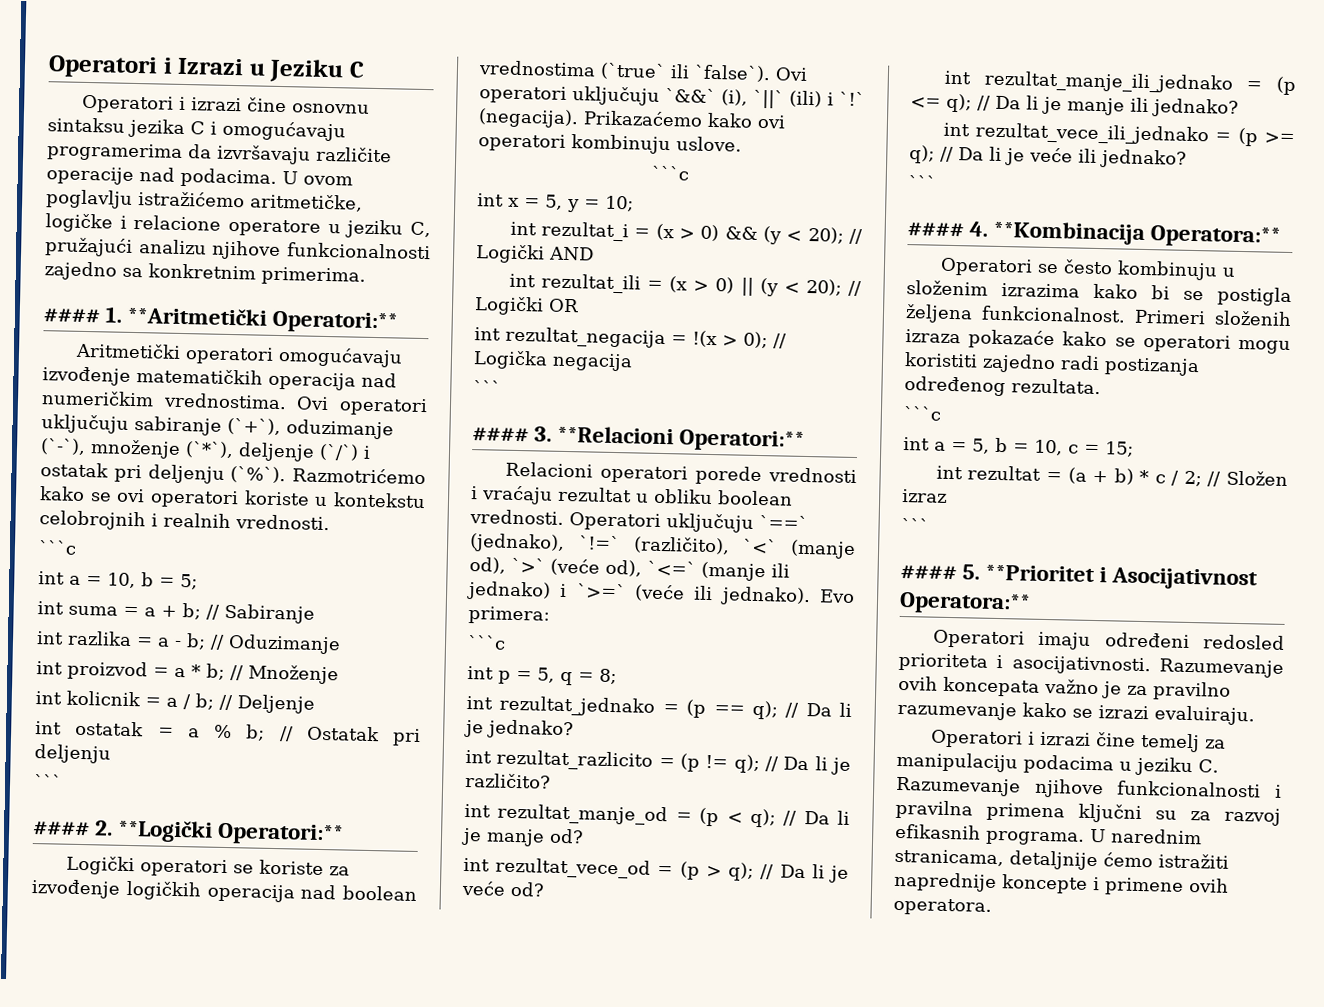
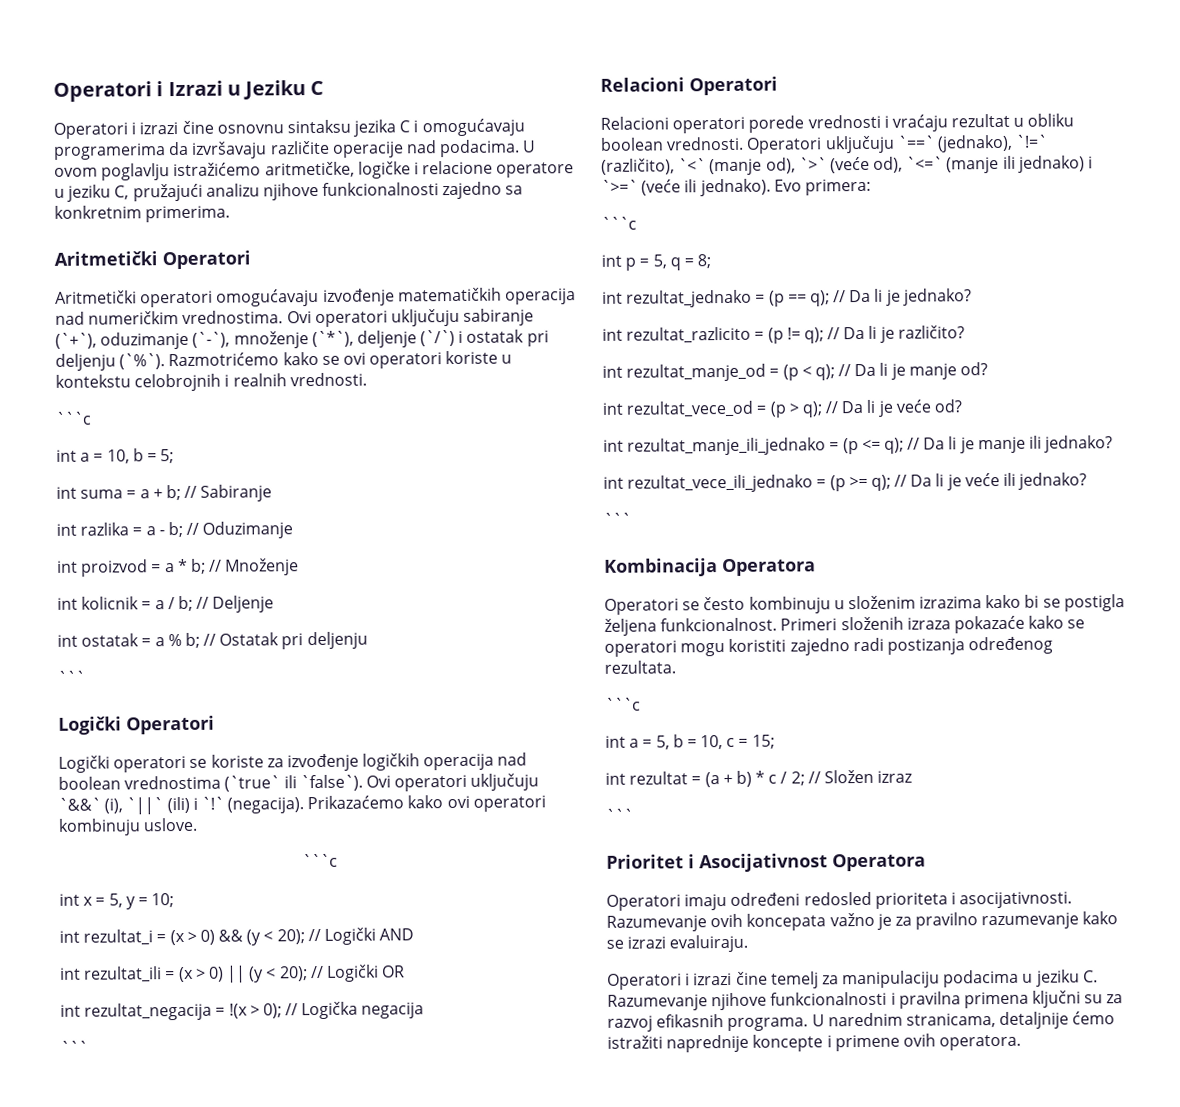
[43,306,399,334] #### 1. **Aritmetički Operatori:** -> [54,250,251,270] Aritmetički Operatori
[32,819,345,846] #### 2. **Logički Operatori:** -> [58,715,215,735] Logički Operatori
[472,425,806,452] #### 3. **Relacioni Operatori:** -> [600,76,778,96] Relacioni Operatori
[907,220,1282,248] #### 4. **Kombinacija Operatora:** -> [604,558,816,577] Kombinacija Operatora
[900,564,1096,583] #### 5. **Prioritet -> [606,854,684,869] Prioritet
[899,591,1031,615] Operatora:** -> [832,853,926,872] Operatora

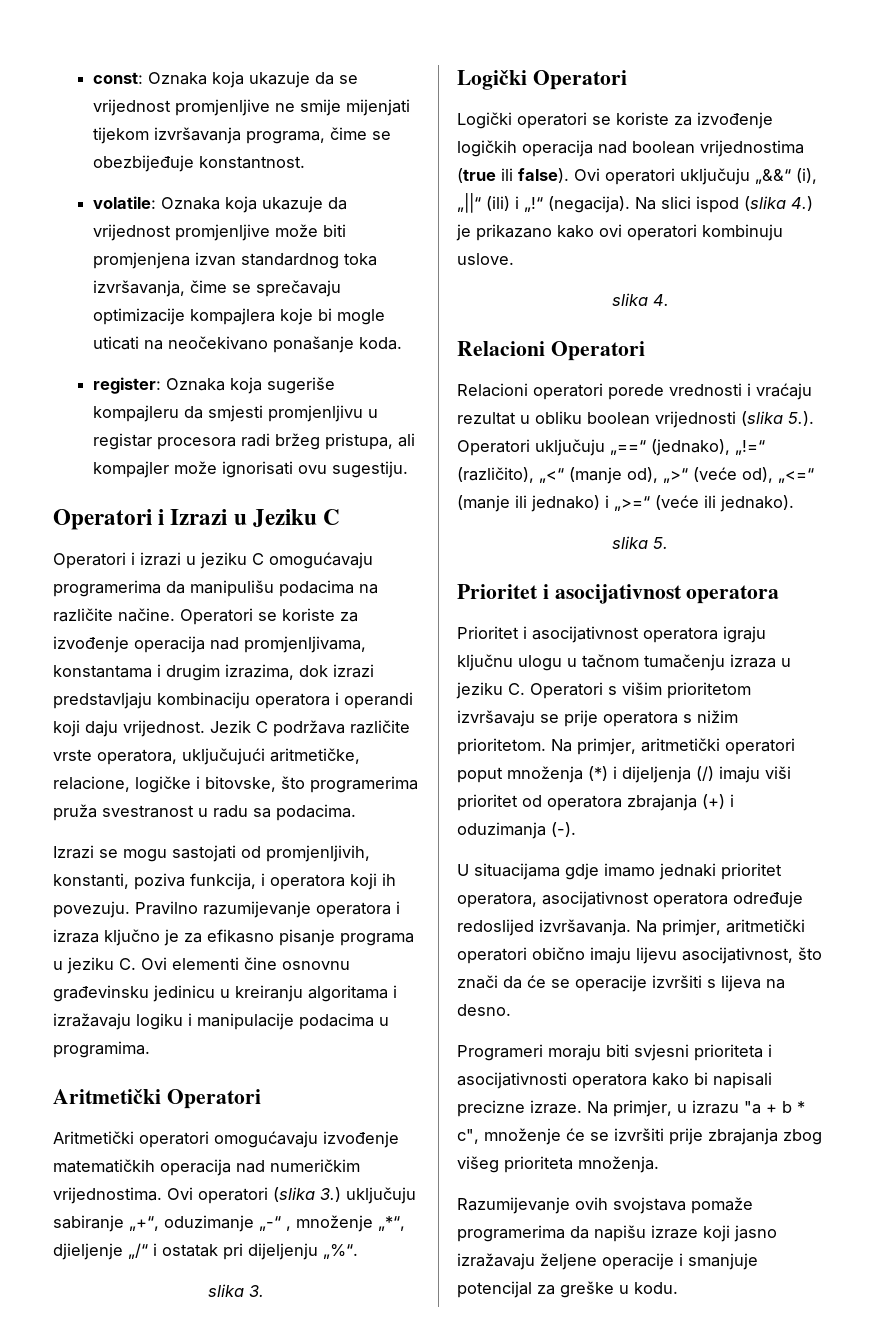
(53, 91) none -> [92,71,358,88] [92,99,410,116] [92,127,391,144] [92,155,305,172] [92,196,347,213] [92,224,346,241] [92,252,377,269] [92,280,341,297] [92,308,385,325] [92,336,402,353] [92,377,335,394] [92,405,378,422] [92,433,415,450] [92,461,408,478] const: Oznaka koja ukazuje da se vrijednost promjenljive ne smije mijenjati tijekom izvršavanja programa, čime se obezbijeđuje konstantnost. // volatile: Oznaka koja ukazuje da vrijednost promjenljive može biti promjenjena izvan standardnog toka izvršavanja, čime se sprečavaju optimizacije kompajlera koje bi mogle uticati na neočekivano ponašanje koda. // register: Oznaka koja sugeriše kompajleru da smjesti promjenljivu u registar procesora radi bržeg pristupa, ali kompajler može ignorisati ovu sugestiju. //
[181,118,525,137] [53,139,537,160] [54,160,575,181] [54,181,524,202] [54,205,231,223] čine osnovnu sintaksu jezika C i omogućavaju programerima da izvršavaju različite operacije nad podacima. U ovom poglavlju istražićemo aritmetičke, logičke i relacione operatore u jeziku C, pružajući analizu njihove funkcionalnosti zajedno sa konkretnim primerima. -> [186,552,373,569] [53,580,378,597] [53,608,358,625] [53,636,366,653] [53,664,374,681] [53,692,413,709] [53,720,410,737] [53,748,360,765] [53,776,418,793] [53,804,356,821] [53,845,370,862] [53,873,396,890] [53,901,400,918] [53,929,414,946] [53,957,350,974] [53,985,397,1002] [53,1013,389,1030] [53,1041,150,1058] u jeziku C omogućavaju programerima da manipulišu podacima na različite načine. Operatori se koriste za izvođenje operacija nad promjenljivama, konstantama i drugim izrazima, dok izrazi predstavljaju kombinaciju operatora i operandi koji daju vrijednost. Jezik C podržava različite vrste operatora, uključujući aritmetičke, relacione, logičke i bitovske, što programerima pruža svestranost u radu sa podacima. // Izrazi se mogu sastojati od promjenljivih, konstanti, poziva funkcija, i operatora koji ih povezuju. Pravilno razumijevanje operatora i izraza ključno je za efikasno pisanje programa u jeziku C. Ovi elementi čine osnovnu građevinsku jedinicu u kreiranju algoritama i izražavaju logiku i manipulacije podacima u programima.
[182,308,535,328] [55,329,549,350] [55,350,513,371] [55,372,367,392] [55,411,92,425] [56,448,175,464] [56,484,273,502] [56,521,294,539] [57,558,300,577] [57,595,275,613] [57,631,368,650] [57,670,85,684] vrednostima. Ovi operatori uključuju sabiranje (`+`), oduzimanje (`-`), množenje (`*`), deljenje (`/`) i ostatak pri deljenju (`%`). Razmotrićemo kako se ovi operatori koriste u kontekstu celobrojnih i realnih vrednosti. // ```c // int a = 10, b = 5; // int suma = a + b; // Sabiranje // int razlika = a - b; // Oduzimanje // int proizvod = a * b; // Množenje // int kolicnik = a / b; // Deljenje // int ostatak = a % b; // Ostatak pri deljenju // ``` -> [53,1187,416,1204] [53,1215,405,1232] [53,1243,358,1260] [208,1284,264,1297] vrijednostima. Ovi operatori (slika 3.) uključuju sabiranje „+“, oduzimanje „-“ , množenje „*“, djieljenje „/“ i ostatak pri dijeljenju „%“. // slika 3.
[124,773,540,792] [58,795,405,815] vrednostima (`true` ili `false`). Ovi operatori uključuju `&&` (i), `||` (ili) i `!` (negacija). Prikazaćemo -> [700,140,804,157] [457,168,817,185] [457,193,813,213] [456,224,552,241] vrijednostima (true ili false). Ovi operatori uključuju „&&“ (i), „||“ (ili) i „!“ (negacija). Na slici ispod (slika 4.) je prikazano
[301,853,338,868] [59,893,175,910] [59,927,415,946] [60,964,406,983] [60,1001,425,1021] [60,1040,88,1054] ```c // int x = 5, y = 10; // int rezultat_i = (x > 0) && (y < 20); // Logički AND // int rezultat_ili = (x > 0) || (y < 20); // Logički OR // int rezultat_negacija = !(x > 0); // Logička negacija // ``` -> [611,293,669,306] slika 4.
[666,134,1049,154] [601,158,707,175] vrednosti. Operatori uključuju `==` (jednako), `!=` (različito), `<` -> [655,411,814,428] [457,439,765,456] [457,467,564,483] vrijednosti (slika 5.). Operatori uključuju „==“ (jednako), „!=“ (različito), „<“
[798,157,827,171] `>` -> [663,468,688,483] „>“
[906,156,944,170] `<=` -> [778,468,814,483] „<=“
[601,179,638,193] `>=` -> [614,496,650,511] „>=“
[773,178,871,196] [601,216,637,230] [601,254,712,271] [602,288,972,308] [602,325,965,344] [602,362,989,382] [602,399,963,418] [603,435,1114,456] [603,472,1088,493] [603,512,631,526] [604,558,816,577] [604,594,1125,615] [604,615,1086,636] [604,636,1054,657] [604,660,676,674] [605,697,641,711] [605,734,775,750] [605,769,913,788] [605,808,633,822] [606,853,926,873] [606,891,1073,911] [606,911,1119,932] [606,934,749,953] [607,969,1098,990] [607,990,1124,1011] [607,1011,1116,1032] [607,1033,1022,1053] Evo primera: // ```c // int p = 5, q = 8; // int rezultat_jednako = (p == q); // Da li je jednako? // int rezultat_razlicito = (p != q); // Da li je različito? // int rezultat_manje_od = (p < q); // Da li je manje od? // int rezultat_vece_od = (p > q); // Da li je veće od? // int rezultat_manje_ili_jednako = (p <= q); // Da li je manje ili jednako? // int rezultat_vece_ili_jednako = (p >= q); // Da li je veće ili jednako? // ``` // Kombinacija Operatora // Operatori se često kombinuju u složenim izrazima kako bi se postigla željena funkcionalnost. Primeri složenih izraza pokazaće kako se operatori mogu koristiti zajedno radi postizanja određenog rezultata. // ```c // int a = 5, b = 10, c = 15; // int rezultat = (a + b) * c / 2; // Složen izraz // ``` // Prioritet i Asocijativnost Operatora // Operatori imaju određeni redosled prioriteta i asocijativnosti. Razumevanje ovih koncepata važno je za pravilno razumevanje kako se izrazi evaluiraju. // Operatori i izrazi čine temelj za manipulaciju podacima u jeziku C. Razumevanje njihove funkcionalnosti i pravilna primena ključni su za razvoj efikasnih programa. U narednim stranicama, detaljnije ćemo istražiti naprednije koncepte i primene ovih operatora. -> [612,536,668,549] [457,584,780,604] [457,626,766,643] [457,654,791,671] [456,682,751,699] [457,710,738,727] [457,738,795,755] [457,766,791,783] [457,794,734,811] [457,822,576,839] [457,863,782,880] [457,891,803,908] [457,919,805,936] [457,947,822,964] [457,975,785,992] [457,1004,511,1016] [457,1044,772,1061] [457,1072,772,1089] [457,1100,805,1117] [457,1128,822,1145] [457,1156,659,1173] [457,1197,753,1214] [457,1225,777,1242] [457,1253,758,1270] [457,1281,678,1298] // slika 5. // Prioritet i asocijativnost operatora // Prioritet i asocijativnost operatora igraju ključnu ulogu u tačnom tumačenju izraza u jeziku C. Operatori s višim prioritetom izvršavaju se prije operatora s nižim prioritetom. Na primjer, aritmetički operatori poput množenja (*) i dijeljenja (/) imaju viši prioritet od operatora zbrajanja (+) i oduzimanja (-). // U situacijama gdje imamo jednaki prioritet operatora, asocijativnost operatora određuje redoslijed izvršavanja. Na primjer, aritmetički operatori obično imaju lijevu asocijativnost, što znači da će se operacije izvršiti s lijeva na desno. // Programeri moraju biti svjesni prioriteta i asocijativnosti operatora kako bi napisali precizne izraze. Na primjer, u izrazu "a + b * c", množenje će se izvršiti prije zbrajanja zbog višeg prioriteta množenja. // Razumijevanje ovih svojstava pomaže programerima da napišu izraze koji jasno izražavaju željene operacije i smanjuje potencijal za greške u kodu.

